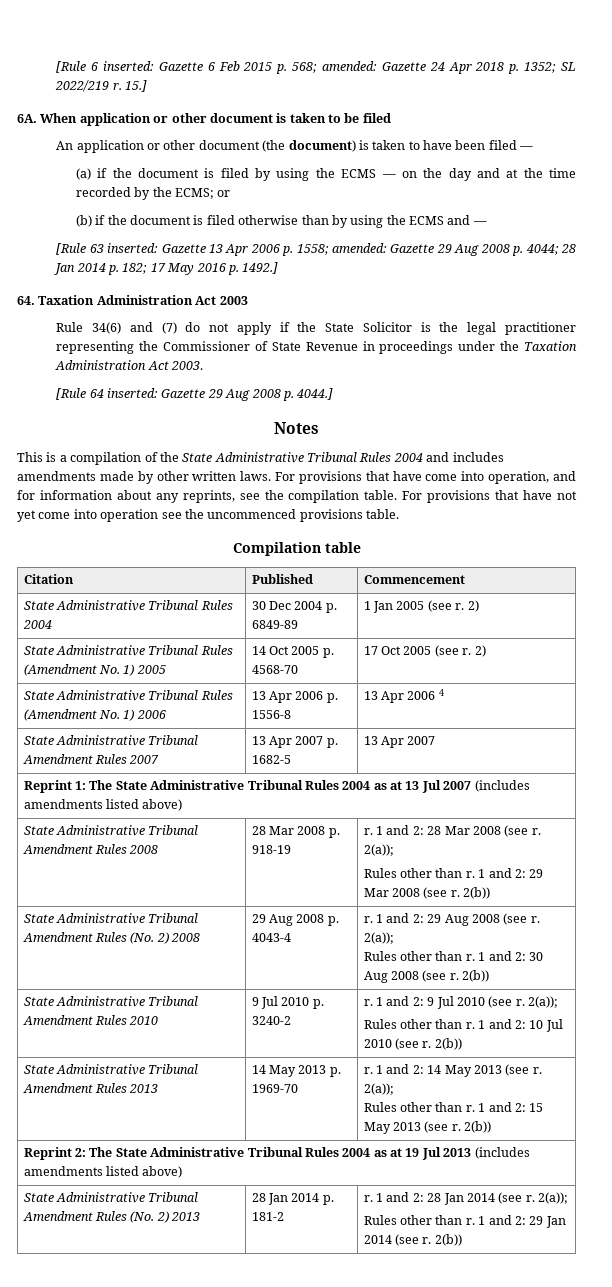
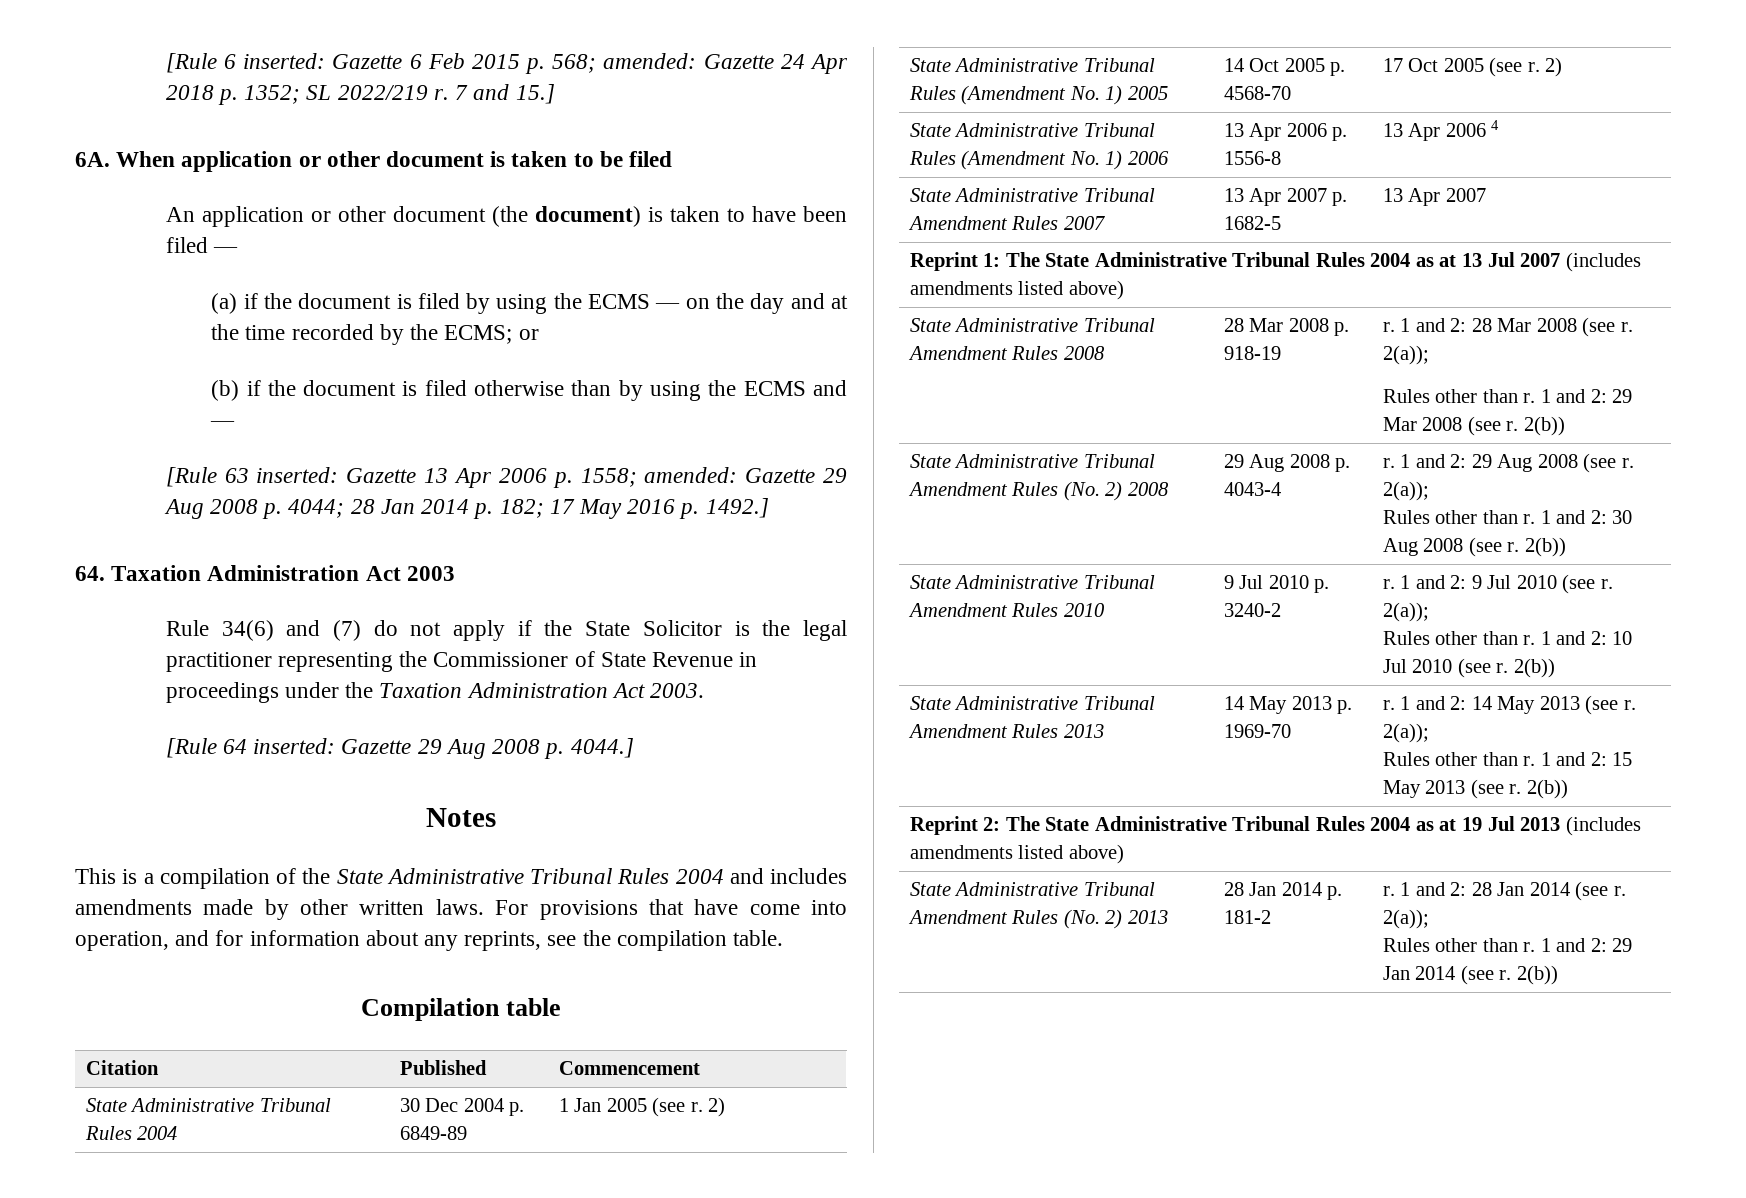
(122, 86) none -> [455,84,510,100] 7 and
[402,490,577,503] [17,509,399,522] For provisions that have not yet come into operation see the uncommenced provisions table. -> (784, 938) none

